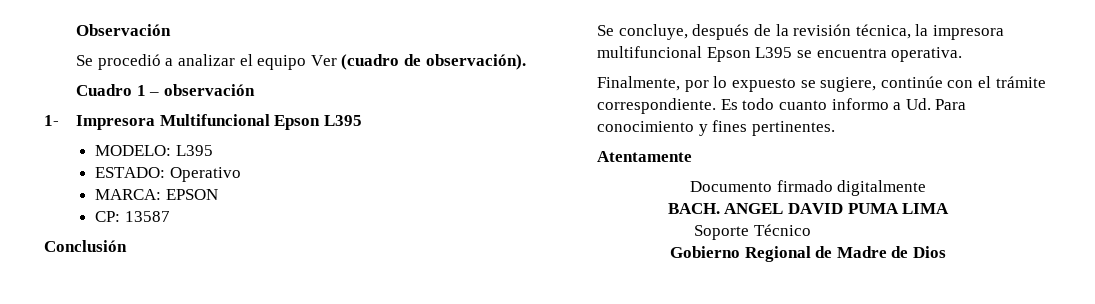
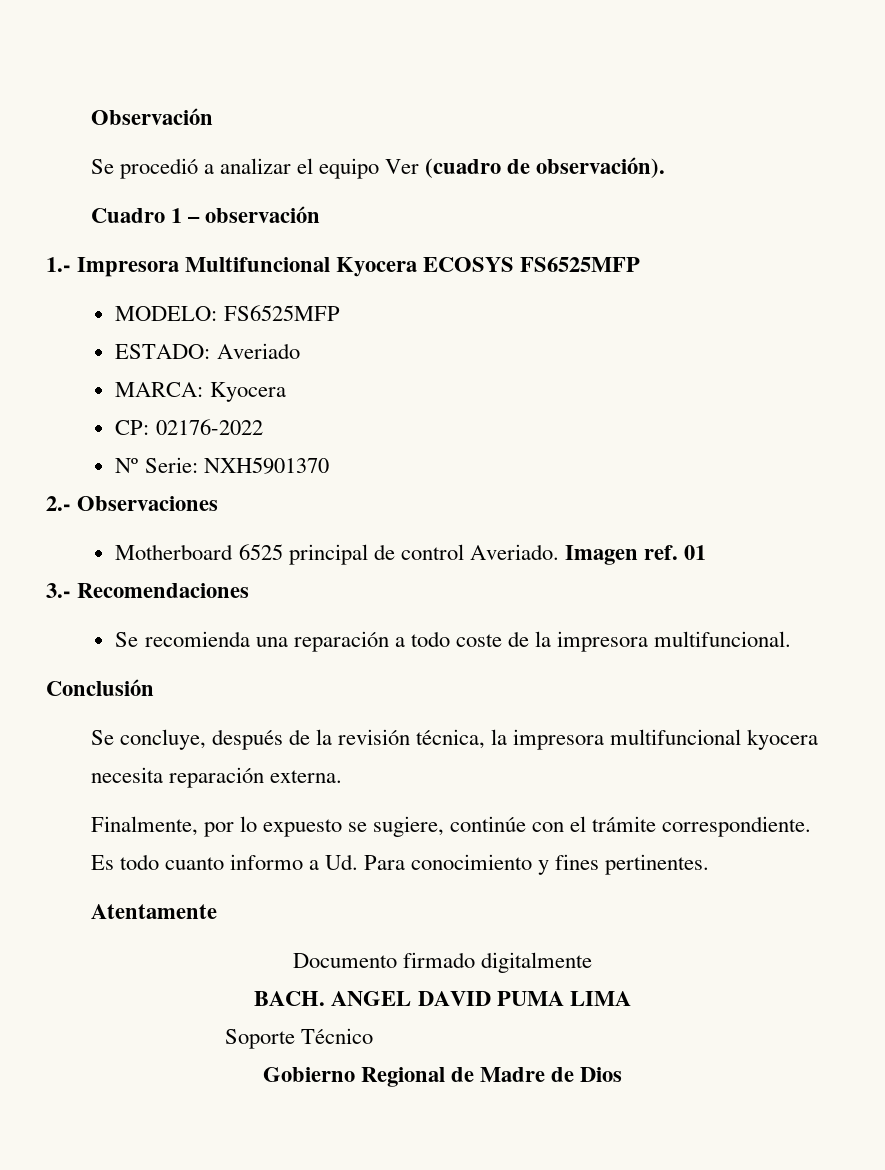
[44,115,59,126] 1- -> [46,257,71,272] 1.-
[274,115,362,130] Epson L395 -> [336,257,641,277] Kyocera ECOSYS FS6525MFP
[175,145,213,156] L395 -> [223,305,340,321] FS6525MFP
[169,167,241,182] Operativo -> [216,343,300,359] Averiado
[165,189,218,200] EPSON -> [209,382,286,402] Kyocera
[124,211,170,222] 13587 -> [155,419,263,435] [115,457,329,474] [46,496,219,511] [115,544,707,565] [46,583,250,598] [115,631,792,652] 02176-2022 // Nº Serie: NXH5901370 // 2.- Observaciones // Motherboard 6525 principal de control Averiado. Imagen ref. 01 // 3.- Recomendaciones // Se recomienda una reparación a todo coste de la impresora multifuncional.
[706,47,963,62] Epson L395 se encuentra operativa. -> [747,729,819,750] [90,767,342,788] kyocera necesita reparación externa.

